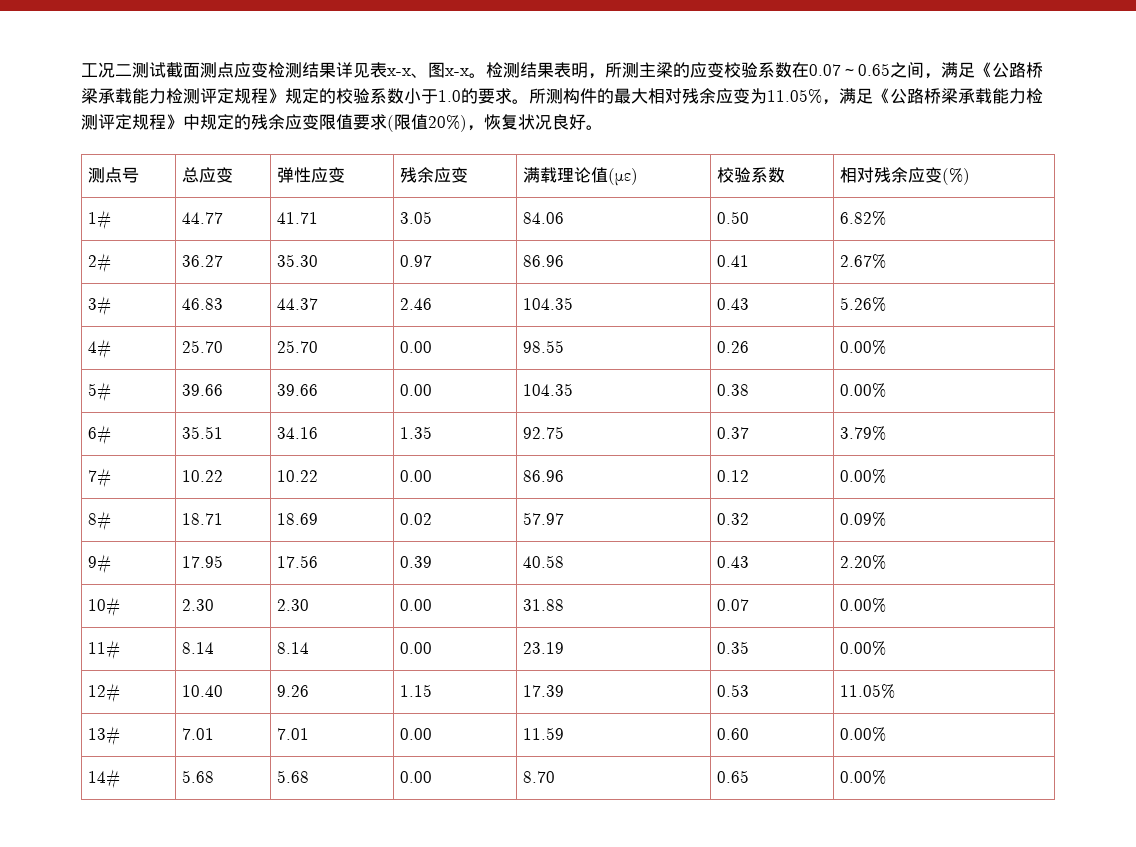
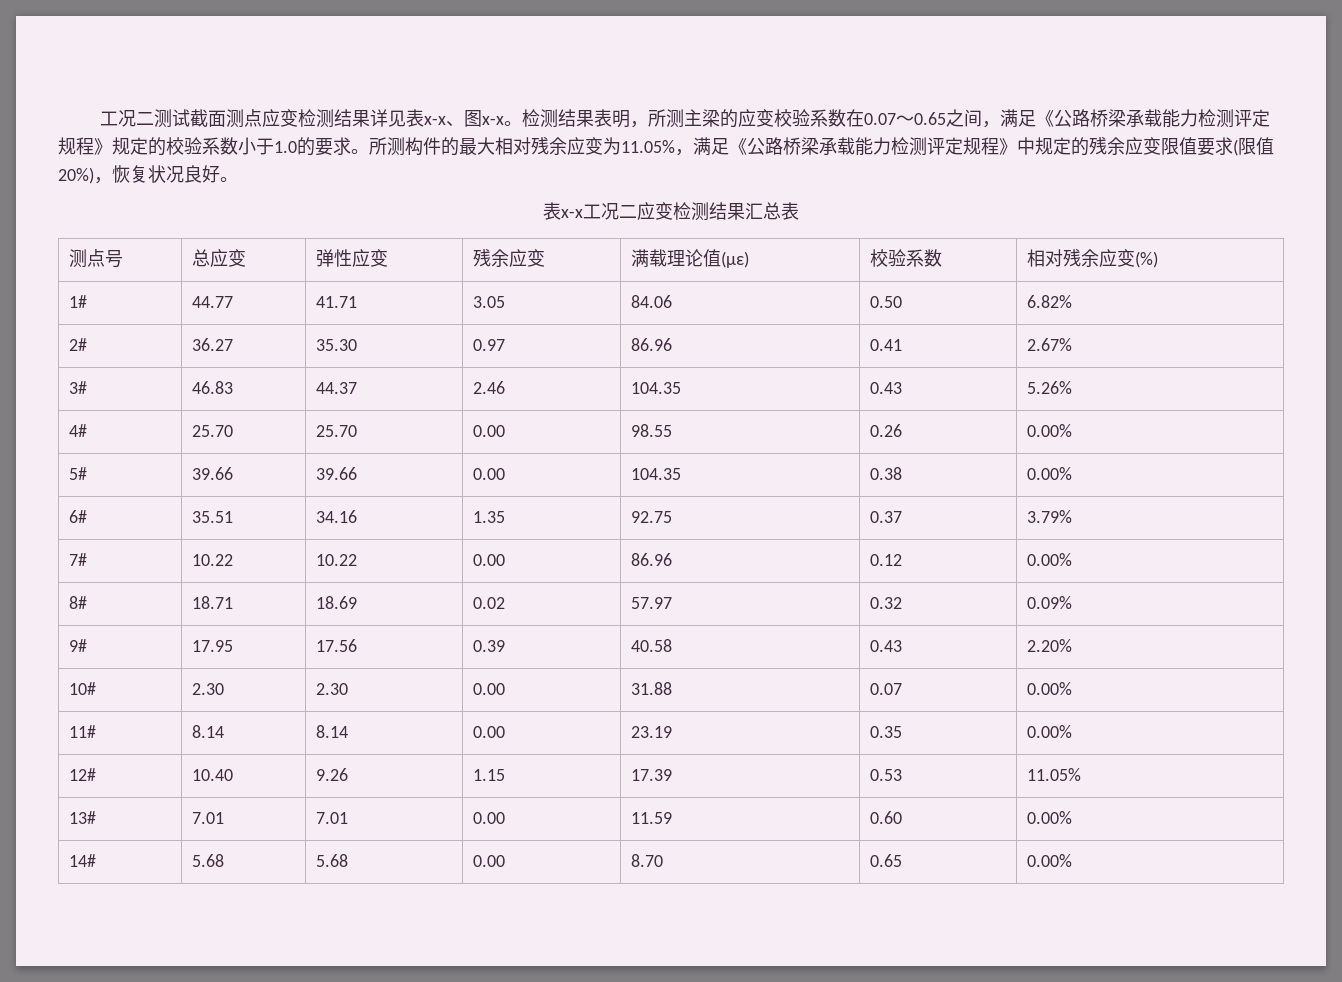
(603, 127) none -> [543,202,799,221] // 表x-x工况二应变检测结果汇总表

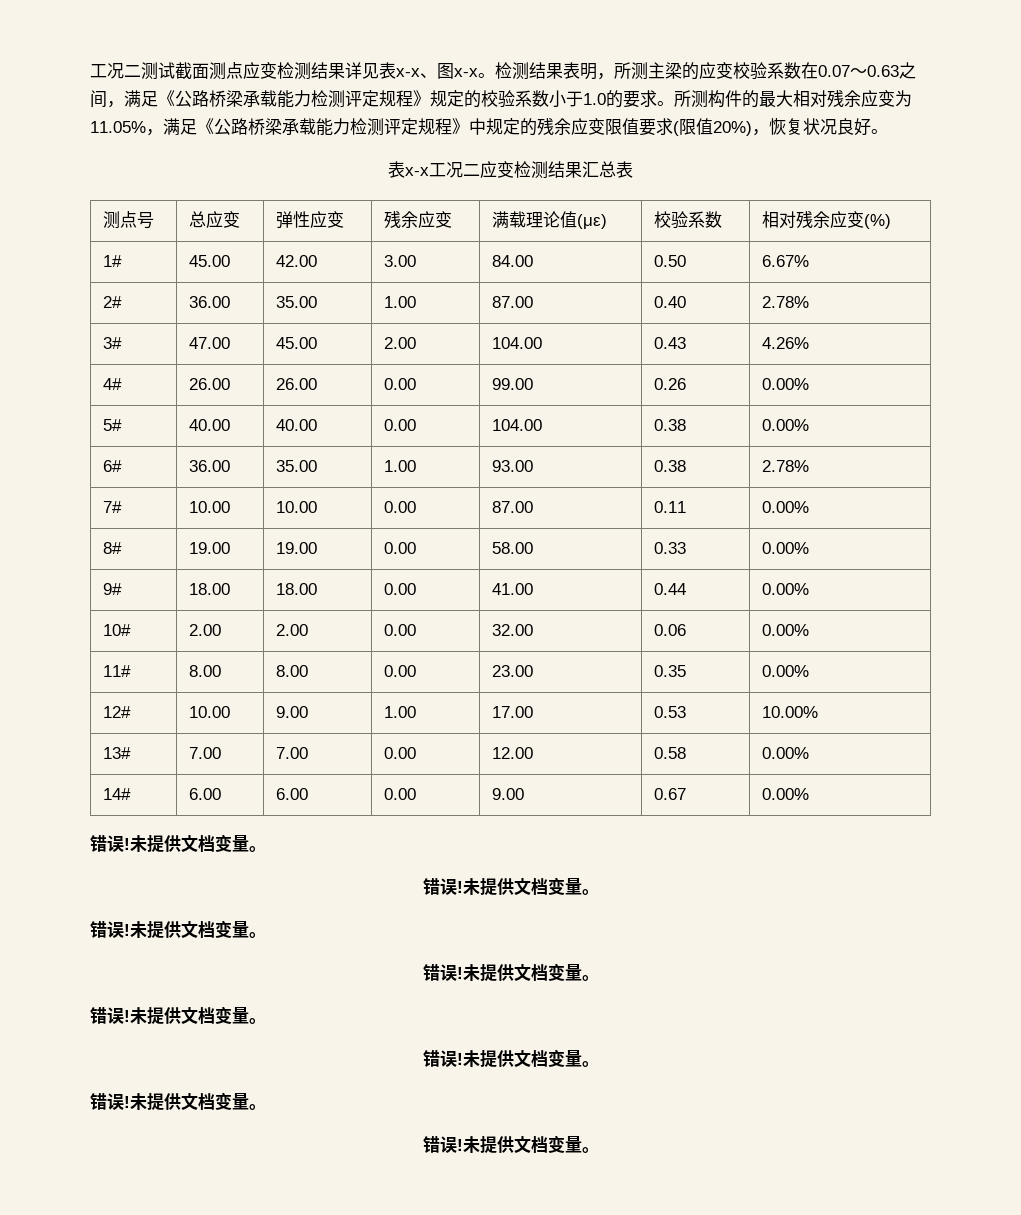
[914,112,947,125] 0.65 -> [867,65,899,77] 0.63
[191,296,233,308] [315,296,357,308] [472,296,505,308] [630,295,672,308] 44.77 | 41.71 | 3.05 | 84.06 -> [188,255,230,267] [275,255,317,267] [383,255,416,267] [491,255,533,267] 45.00 | 42.00 | 3.00 | 84.00
[1026,295,1072,308] 6.82% -> [761,255,809,267] 6.67%
[191,338,233,351] [315,339,357,351] [472,339,505,351] [630,338,672,351] [869,339,902,351] [1026,338,1072,351] [68,381,87,394] [191,381,233,394] [315,382,357,394] [472,381,505,394] [630,382,681,394] [869,382,902,394] [1026,381,1072,394] 36.27 | 35.30 | 0.97 | 86.96 | 0.41 | 2.67% // 3# | 46.83 | 44.37 | 2.46 | 104.35 | 0.43 | 5.26% -> [188,296,230,308] [275,296,317,308] [383,296,416,308] [491,296,533,308] [653,296,686,308] [761,296,809,308] [102,337,122,349] [188,337,230,349] [275,337,317,349] [383,337,416,349] [491,337,542,349] [653,337,686,349] [761,337,809,349] 36.00 | 35.00 | 1.00 | 87.00 | 0.40 | 2.78% // 3# | 47.00 | 45.00 | 2.00 | 104.00 | 0.43 | 4.26%
[191,425,233,437] [315,425,357,437] [472,425,505,437] [630,424,672,437] 25.70 | 25.70 | 0.00 | 98.55 -> [188,378,230,390] [275,378,317,390] [383,378,416,390] [491,378,533,390] 26.00 | 26.00 | 0.00 | 99.00
[191,467,233,480] [315,467,357,480] [472,468,505,480] [630,468,681,480] 39.66 | 39.66 | 0.00 | 104.35 -> [188,419,230,431] [275,419,317,431] [383,419,416,431] [491,419,542,431] 40.00 | 40.00 | 0.00 | 104.00
[191,511,233,523] [315,510,357,523] [472,511,505,523] [630,511,672,523] [869,511,902,523] [1026,510,1072,523] 35.51 | 34.16 | 1.35 | 92.75 | 0.37 | 3.79% -> [188,460,230,472] [275,460,317,472] [383,460,416,472] [491,460,533,472] [653,460,686,472] [761,460,809,472] 36.00 | 35.00 | 1.00 | 93.00 | 0.38 | 2.78%
[191,554,233,566] [315,554,357,566] [472,554,505,566] [630,553,672,566] [869,554,902,566] 10.22 | 10.22 | 0.00 | 86.96 | 0.12 -> [188,501,230,513] [275,501,317,513] [383,501,416,513] [491,501,533,513] [653,501,686,513] 10.00 | 10.00 | 0.00 | 87.00 | 0.11
[191,596,233,609] [315,596,357,609] [472,597,505,609] [630,597,672,609] [869,597,902,609] [1026,596,1072,609] [68,639,87,652] [191,640,233,652] [315,639,357,652] [472,640,505,652] [630,639,672,652] [869,640,902,652] [1026,639,1072,652] 18.71 | 18.69 | 0.02 | 57.97 | 0.32 | 0.09% // 9# | 17.95 | 17.56 | 0.39 | 40.58 | 0.43 | 2.20% -> [188,542,230,554] [275,542,317,554] [383,542,416,554] [491,542,533,554] [653,542,686,554] [761,542,809,554] [102,583,122,595] [188,583,230,595] [275,583,317,595] [383,583,416,595] [491,583,533,595] [653,583,686,595] [761,583,809,595] 19.00 | 19.00 | 0.00 | 58.00 | 0.33 | 0.00% // 9# | 18.00 | 18.00 | 0.00 | 41.00 | 0.44 | 0.00%
[191,683,224,695] [315,683,348,695] [472,683,505,695] [630,682,672,695] [869,683,902,695] 2.30 | 2.30 | 0.00 | 31.88 | 0.07 -> [188,624,221,636] [275,624,308,636] [383,624,416,636] [491,624,533,636] [653,624,686,636] 2.00 | 2.00 | 0.00 | 32.00 | 0.06
[191,725,224,738] [315,725,348,738] [472,726,505,738] [630,726,672,738] 8.14 | 8.14 | 0.00 | 23.19 -> [188,665,221,677] [275,665,308,677] [383,665,416,677] [491,665,533,677] 8.00 | 8.00 | 0.00 | 23.00
[191,769,233,781] [315,768,348,781] [472,769,505,781] [630,769,672,781] 10.40 | 9.26 | 1.15 | 17.39 -> [188,706,230,718] [275,706,308,718] [383,706,416,718] [491,706,533,718] 10.00 | 9.00 | 1.00 | 17.00
[1026,768,1081,781] 11.05% -> [761,706,818,718] 10.00%
[191,812,224,824] [315,812,348,824] [472,812,505,824] [630,812,672,824] [869,811,902,824] 7.01 | 7.01 | 0.00 | 11.59 | 0.60 -> [188,747,221,759] [275,747,308,759] [383,747,416,759] [491,747,533,759] [653,747,686,759] 7.00 | 7.00 | 0.00 | 12.00 | 0.58
[191,854,224,867] [315,854,348,867] [472,855,505,867] [630,854,663,867] [869,854,902,867] [1026,854,1072,867] 5.68 | 5.68 | 0.00 | 8.70 | 0.65 | 0.00% -> [188,788,221,800] [275,788,308,800] [383,788,416,800] [491,788,524,800] [653,788,686,800] [761,788,809,800] [90,834,266,853] [422,877,599,896] [90,920,266,939] [422,963,599,982] [90,1006,266,1025] [422,1049,599,1068] [90,1092,266,1111] [422,1135,599,1154] 6.00 | 6.00 | 0.00 | 9.00 | 0.67 | 0.00% // 错误!未提供文档变量。 // 错误!未提供文档变量。 // 错误!未提供文档变量。 // 错误!未提供文档变量。 // 错误!未提供文档变量。 // 错误!未提供文档变量。 // 错误!未提供文档变量。 // 错误!未提供文档变量。

